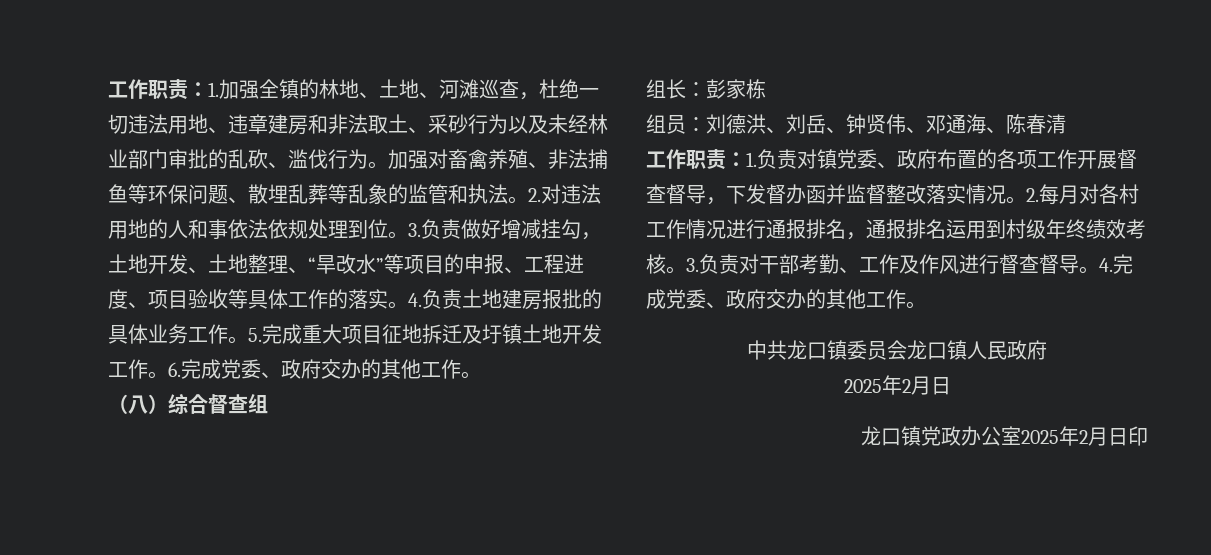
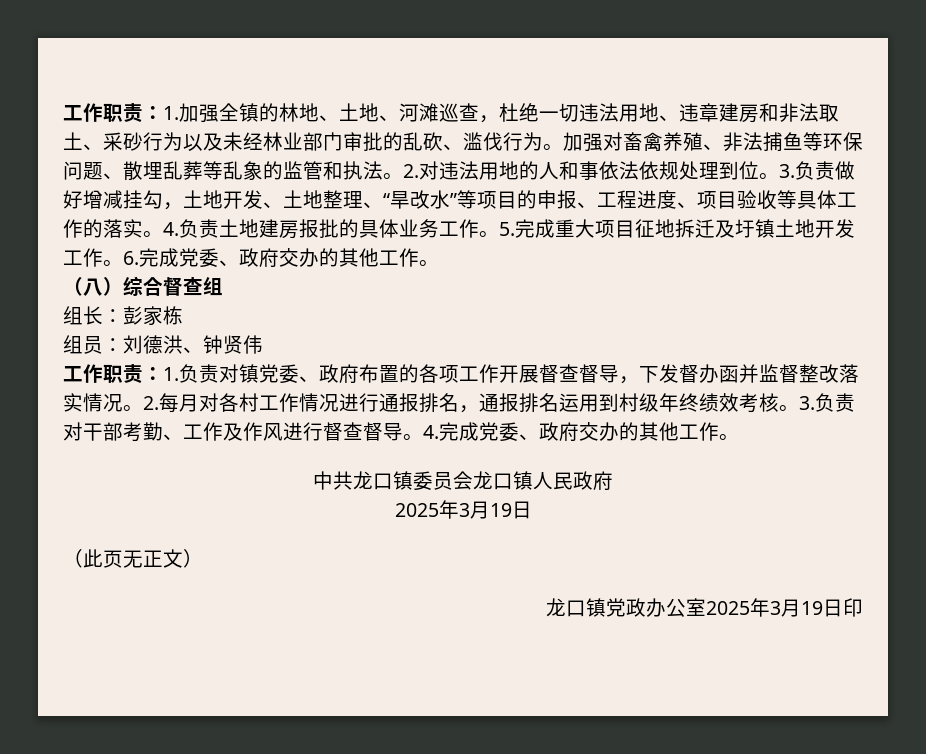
[786,114,846,134] 刘岳、 -> (203, 350) none
[906,114,1066,134] 、邓通海、陈春清 -> (263, 344) none
[901,376,951,395] 2月日 -> [458,501,532,519] [63,549,203,568] 3月19日 // （此页无正文）
[1079,427,1108,446] 2月 -> [770,599,823,617] 3月19

